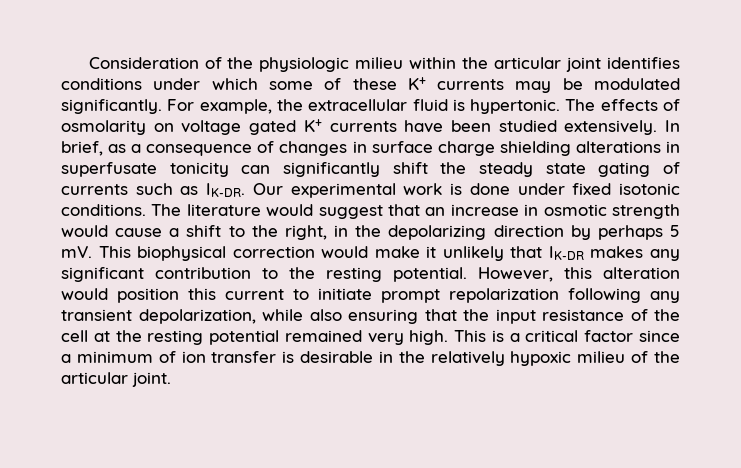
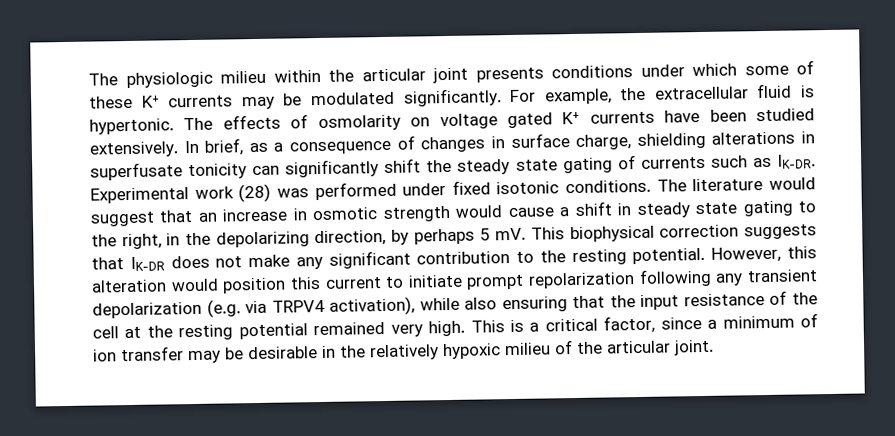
[88,57,254,69] Consideration of the -> [88,73,118,86] The
[607,57,681,69] identifies -> [475,67,544,83] presents
[437,141,495,156] charge -> [575,134,632,150] charge,
[252,183,510,198] Our experimental work is done -> [90,181,397,204] Experimental work (28) was performed
(222, 231) none -> [617,200,794,219] in steady state gating
[493,225,564,237] direction -> [314,229,387,247] direction,
[321,246,644,261] would make it unlikely that IK-DR makes -> [744,224,817,240] [91,254,291,271] suggests that IK-DR does not make
[138,309,256,324] depolarization, -> [92,296,416,319] depolarization (e.g. via TRPV4 activation),
[584,330,634,342] factor -> [603,315,656,334] factor,
[282,351,295,363] is -> [188,347,244,364] may be

